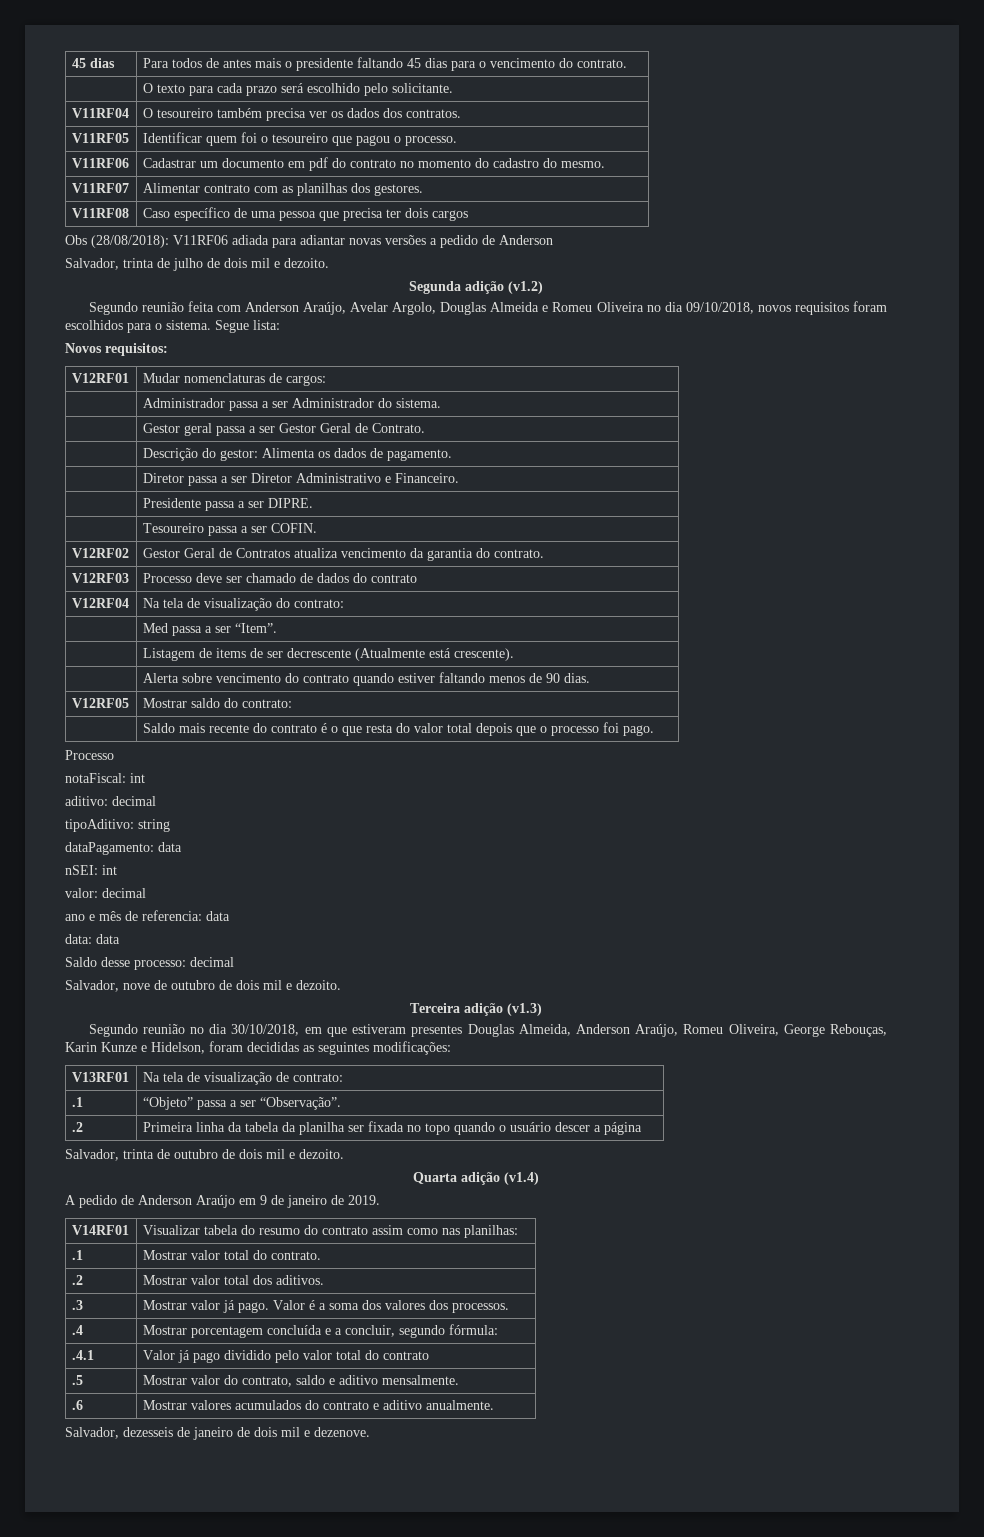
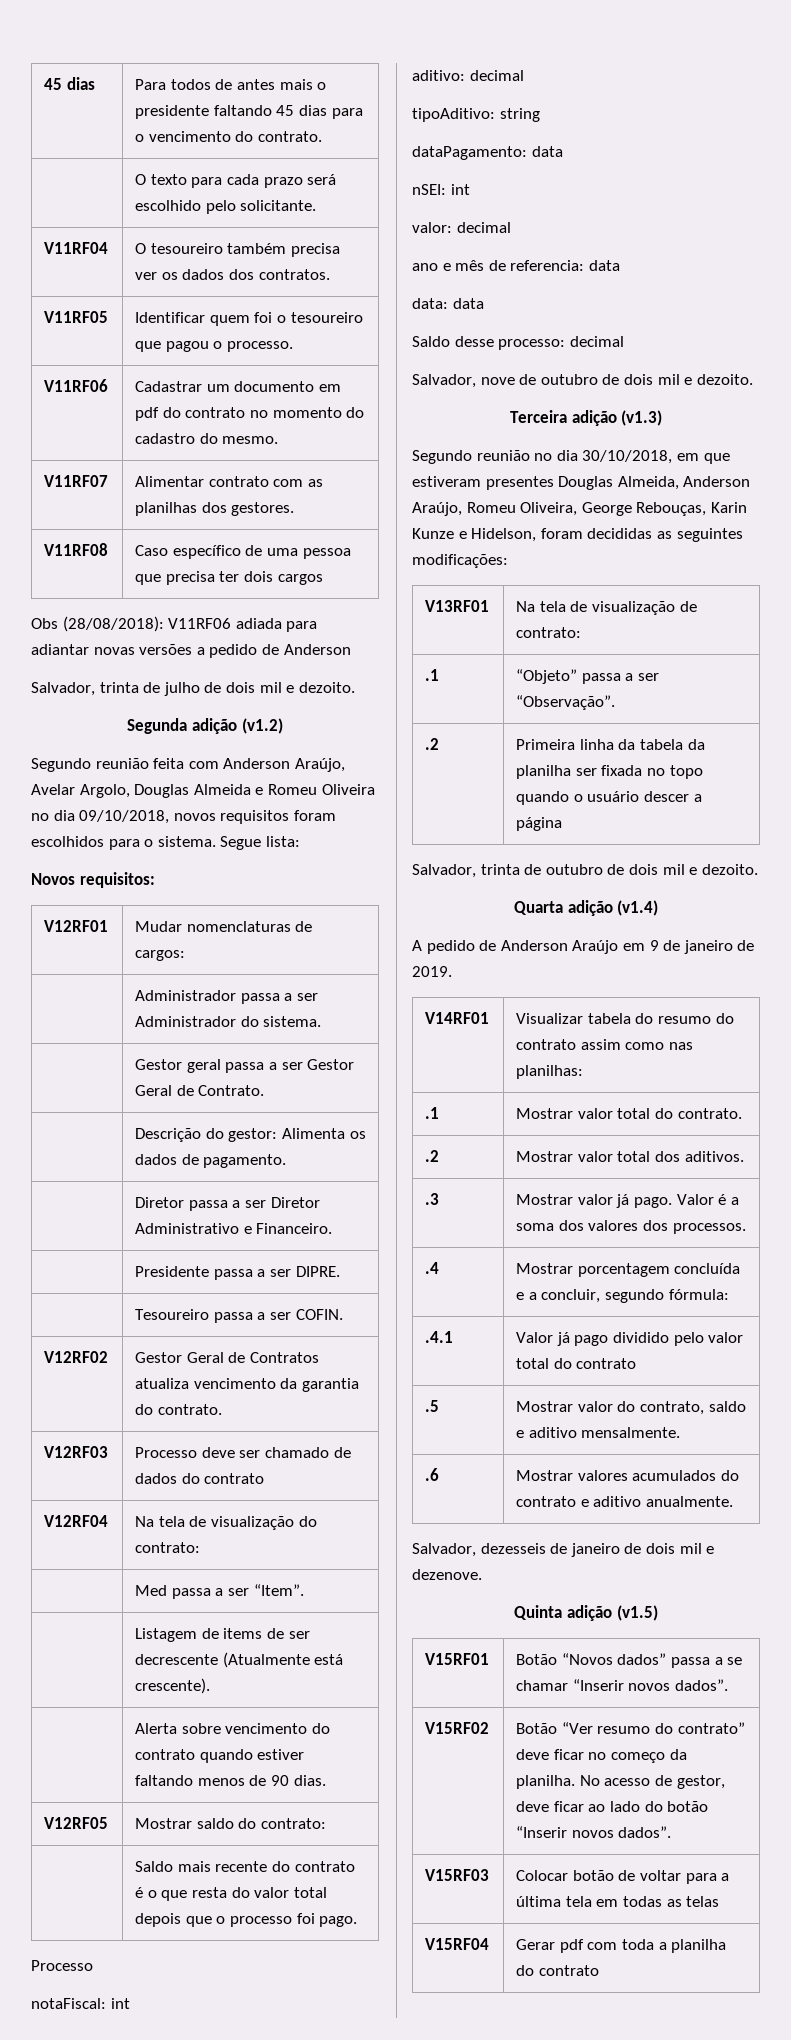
(370, 1432) none -> [514,1605,658,1621] [425,1653,490,1665] [516,1653,743,1668] [516,1679,728,1691] [425,1722,490,1734] [516,1722,745,1734] [516,1749,687,1763] [516,1775,725,1789] [516,1801,709,1812] [516,1826,672,1838] [425,1869,490,1881] [516,1870,730,1884] [516,1896,720,1907] [425,1938,490,1950] [516,1939,727,1953] [516,1965,599,1976] // Quinta adição (v1.5) // V15RF01 | Botão “Novos dados” passa a se chamar “Inserir novos dados”. // V15RF02 | Botão “Ver resumo do contrato” deve ficar no começo da planilha. No acesso de gestor, deve ficar ao lado do botão “Inserir novos dados”. // V15RF03 | Colocar botão de voltar para a última tela em todas as telas // V15RF04 | Gerar pdf com toda a planilha do contrato

